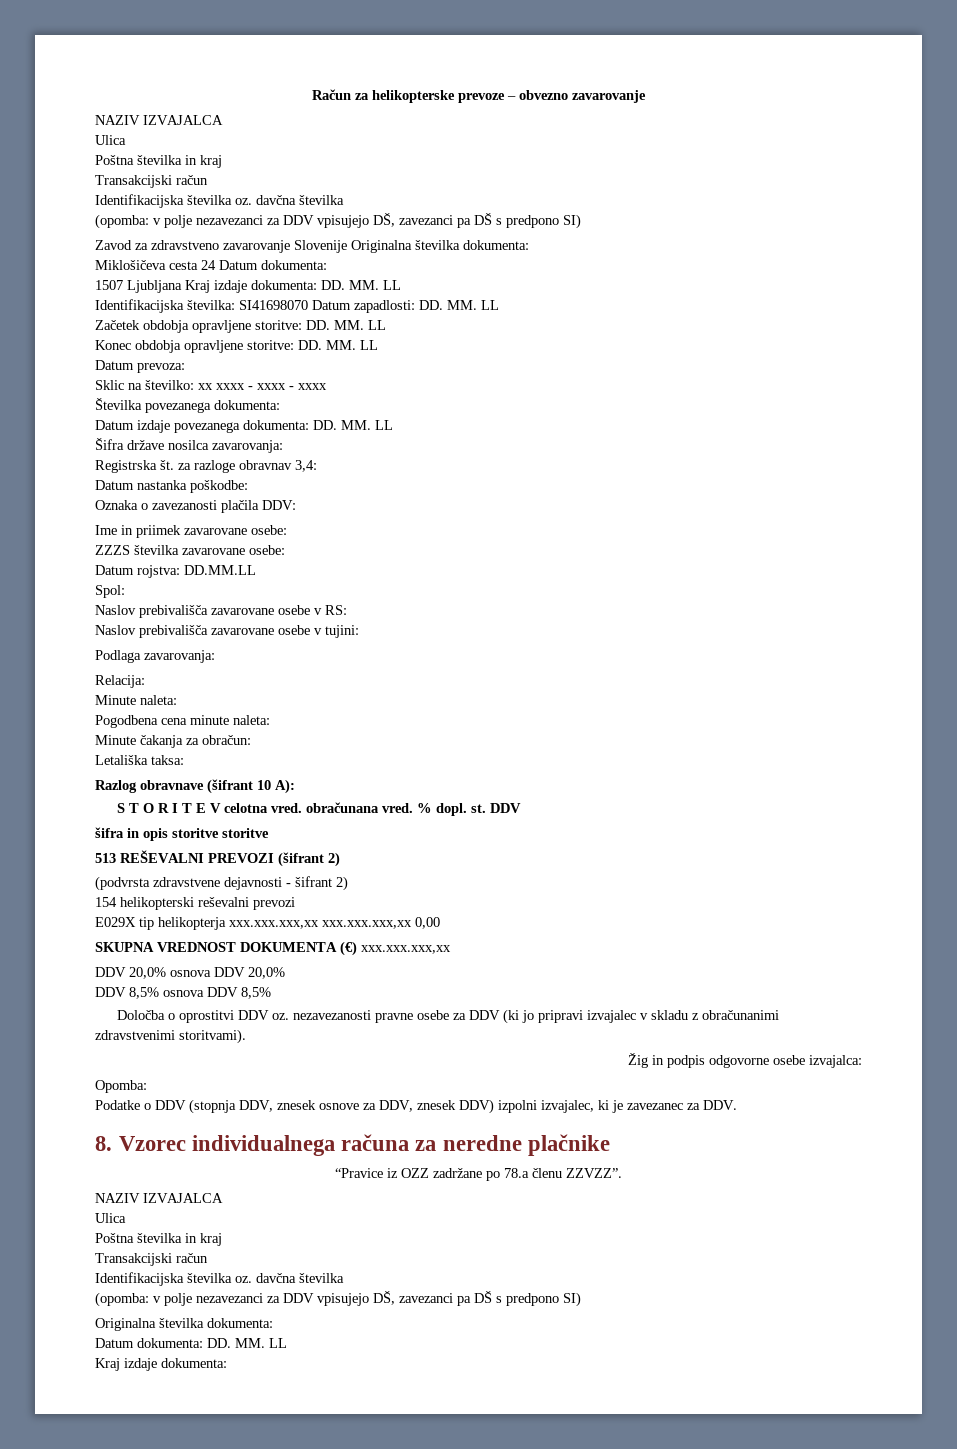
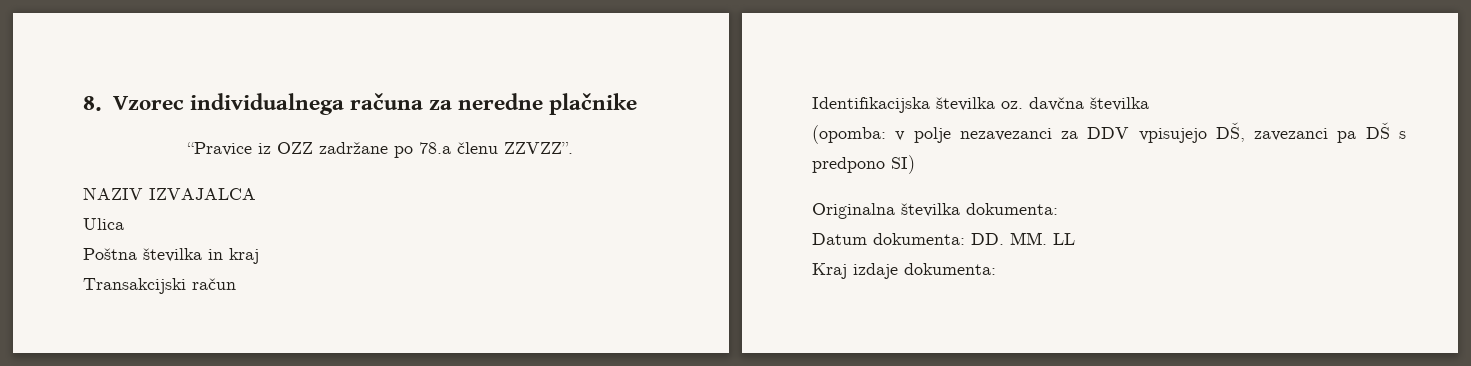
[312,89,646,103] [95,115,223,125] [95,135,126,145] [95,155,222,168] [95,175,208,188] [95,194,344,208] [95,213,581,229] [95,240,529,253] [95,260,327,270] [95,280,401,293] [95,299,499,313] [95,320,386,333] [95,340,378,353] [95,360,185,373] [95,380,327,390] [95,398,280,413] [95,420,393,433] [95,438,283,453] [95,460,317,473] [95,480,248,493] [95,500,296,513] [95,525,287,538] [95,545,285,555] [95,565,256,578] [95,585,125,598] [95,605,347,618] [95,625,359,638] [95,650,215,663] [95,675,145,688] [95,695,177,705] [95,715,270,728] [95,735,251,748] [95,755,184,765] [95,779,295,794] [117,802,522,816] [95,827,269,841] [95,850,340,867] [95,876,348,891] [95,897,295,910] [95,917,440,930] [95,941,451,956] [95,967,285,979] [95,987,271,999] [117,1009,780,1024] [95,1029,246,1044] [628,1053,862,1068] [95,1080,147,1093] [95,1099,737,1114] Račun za helikopterske prevoze – obvezno zavarovanje // NAZIV IZVAJALCA // Ulica // Poštna številka in kraj // Transakcijski račun // Identifikacijska številka oz. davčna številka // (opomba: v polje nezavezanci za DDV vpisujejo DŠ, zavezanci pa DŠ s predpono SI) // Zavod za zdravstveno zavarovanje Slovenije Originalna številka dokumenta: // Miklošičeva cesta 24 Datum dokumenta: // 1507 Ljubljana Kraj izdaje dokumenta: DD. MM. LL // Identifikacijska številka: SI41698070 Datum zapadlosti: DD. MM. LL // Začetek obdobja opravljene storitve: DD. MM. LL // Konec obdobja opravljene storitve: DD. MM. LL // Datum prevoza: // Sklic na številko: xx xxxx - xxxx - xxxx // Številka povezanega dokumenta: // Datum izdaje povezanega dokumenta: DD. MM. LL // Šifra države nosilca zavarovanja: // Registrska št. za razloge obravnav 3,4: // Datum nastanka poškodbe: // Oznaka o zavezanosti plačila DDV: // Ime in priimek zavarovane osebe: // ZZZS številka zavarovane osebe: // Datum rojstva: DD.MM.LL // Spol: // Naslov prebivališča zavarovane osebe v RS: // Naslov prebivališča zavarovane osebe v tujini: // Podlaga zavarovanja: // Relacija: // Minute naleta: // Pogodbena cena minute naleta: // Minute čakanja za obračun: // Letališka taksa: // Razlog obravnave (šifrant 10 A): // S T O R I T E V celotna vred. obračunana vred. % dopl. st. DDV // šifra in opis storitve storitve // 513 REŠEVALNI PREVOZI (šifrant 2) // (podvrsta zdravstvene dejavnosti - šifrant 2) // 154 helikopterski reševalni prevozi // E029X tip helikopterja xxx.xxx.xxx,xx xxx.xxx.xxx,xx 0,00 // SKUPNA VREDNOST DOKUMENTA (€) xxx.xxx.xxx,xx // DDV 20,0% osnova DDV 20,0% // DDV 8,5% osnova DDV 8,5% // Določba o oprostitvi DDV oz. nezavezanosti pravne osebe za DDV (ki jo pripravi izvajalec v skladu z obračunanimi zdravstvenimi storitvami). // Žig in podpis odgovorne osebe izvajalca: // Opomba: // Podatke o DDV (stopnja DDV, znesek osnove za DDV, znesek DDV) izpolni izvajalec, ki je zavezanec za DDV. // -> (83, 103) none

